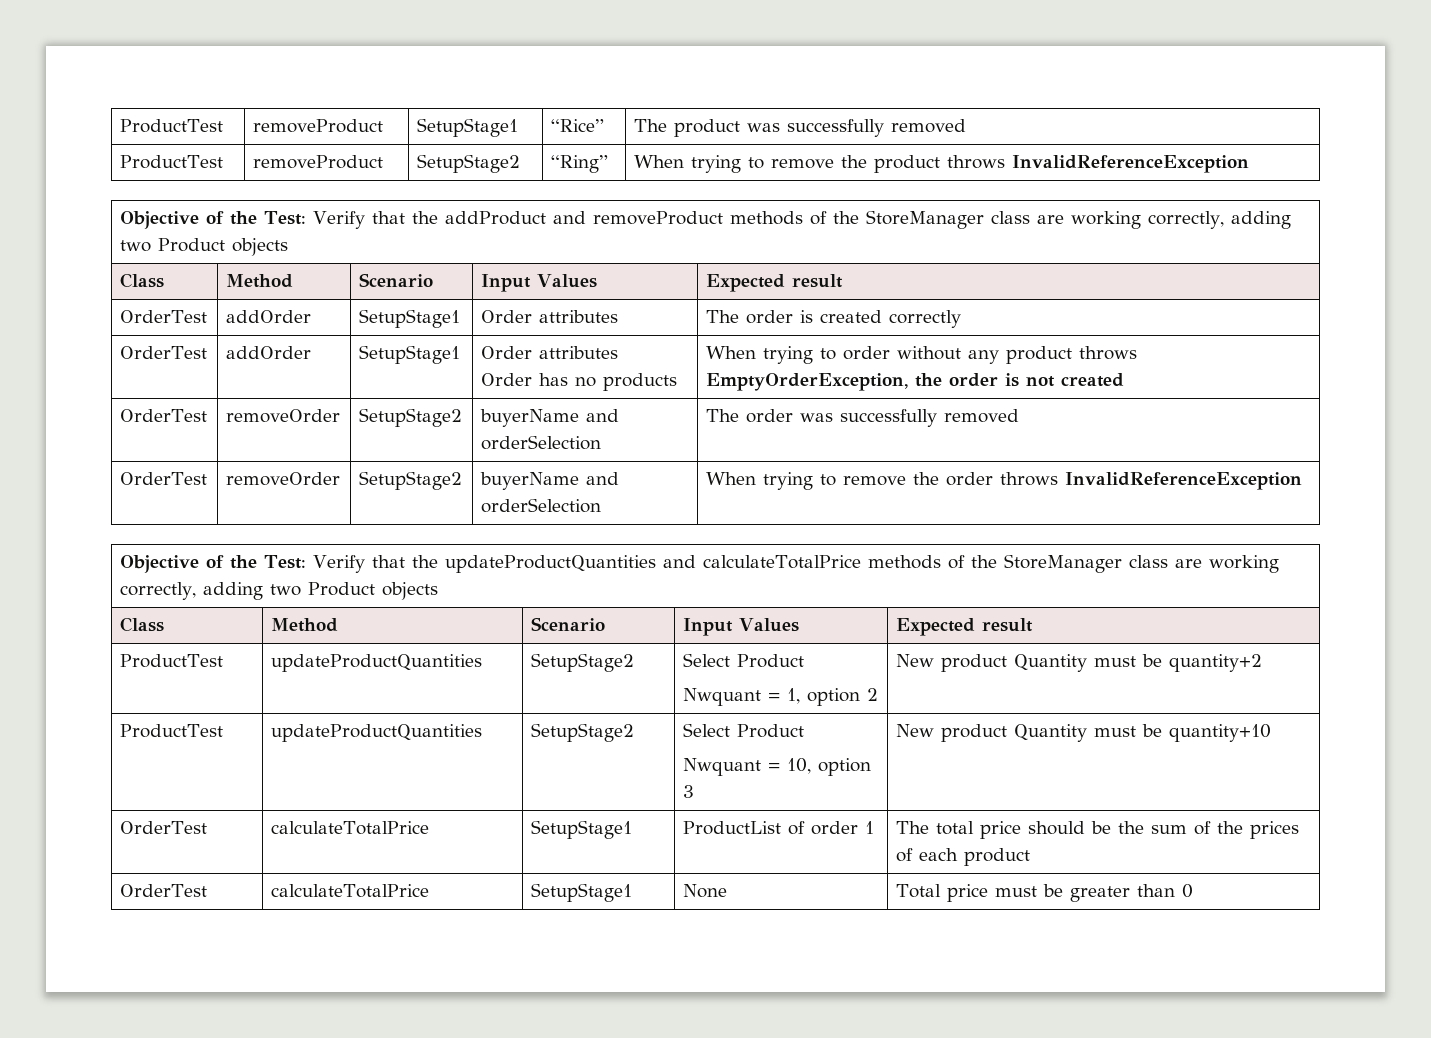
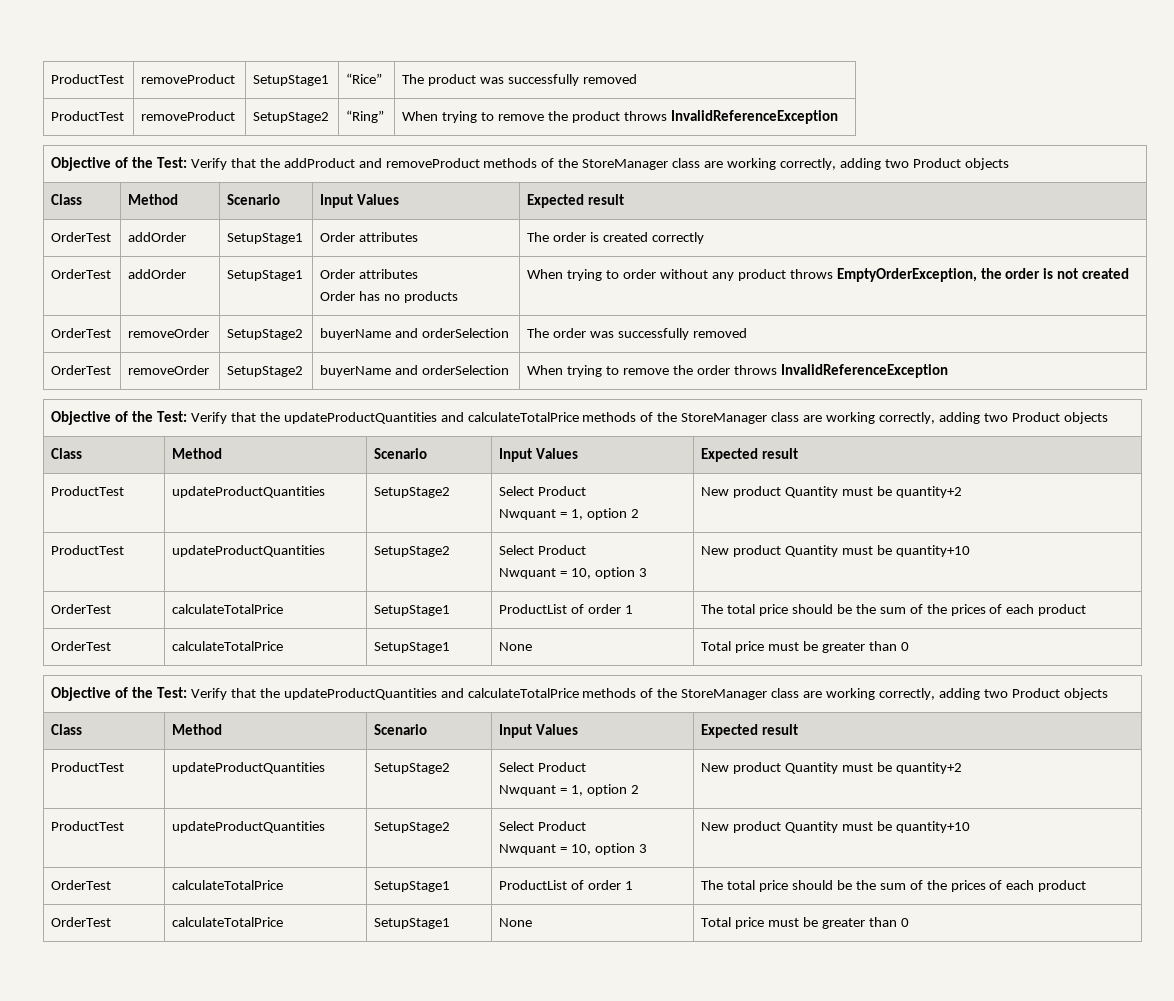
(1194, 891) none -> [51,687,1108,701] [51,724,83,735] [172,724,223,735] [374,724,428,735] [499,724,579,738] [701,724,799,738] [51,762,125,772] [172,762,326,774] [374,763,451,774] [499,762,587,772] [499,784,639,796] [701,762,962,774] [51,821,125,831] [172,821,326,833] [374,822,451,833] [499,821,587,831] [499,843,647,855] [701,821,970,833] [51,880,112,890] [172,880,284,890] [374,881,451,892] [499,880,634,890] [701,880,1087,892] [51,917,112,927] [172,917,284,927] [374,918,451,929] [499,918,533,927] [701,917,909,929] // Objective of the Test: Verify that the updateProductQuantities and calculateTotalPrice methods of the StoreManager class are working correctly, adding two Product objects // Class | Method | Scenario | Input Values | Expected result // ProductTest | updateProductQuantities | SetupStage2 | Select Product // Nwquant = 1, option 2 | New product Quantity must be quantity+2 // ProductTest | updateProductQuantities | SetupStage2 | Select Product // Nwquant = 10, option 3 | New product Quantity must be quantity+10 // OrderTest | calculateTotalPrice | SetupStage1 | ProductList of order 1 | The total price should be the sum of the prices of each product // OrderTest | calculateTotalPrice | SetupStage1 | None | Total price must be greater than 0

